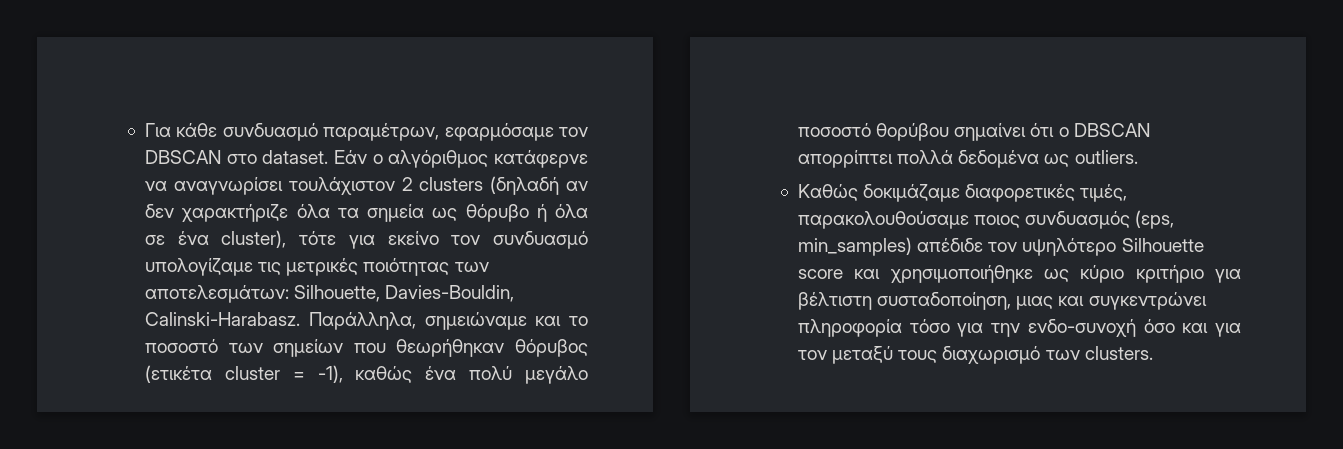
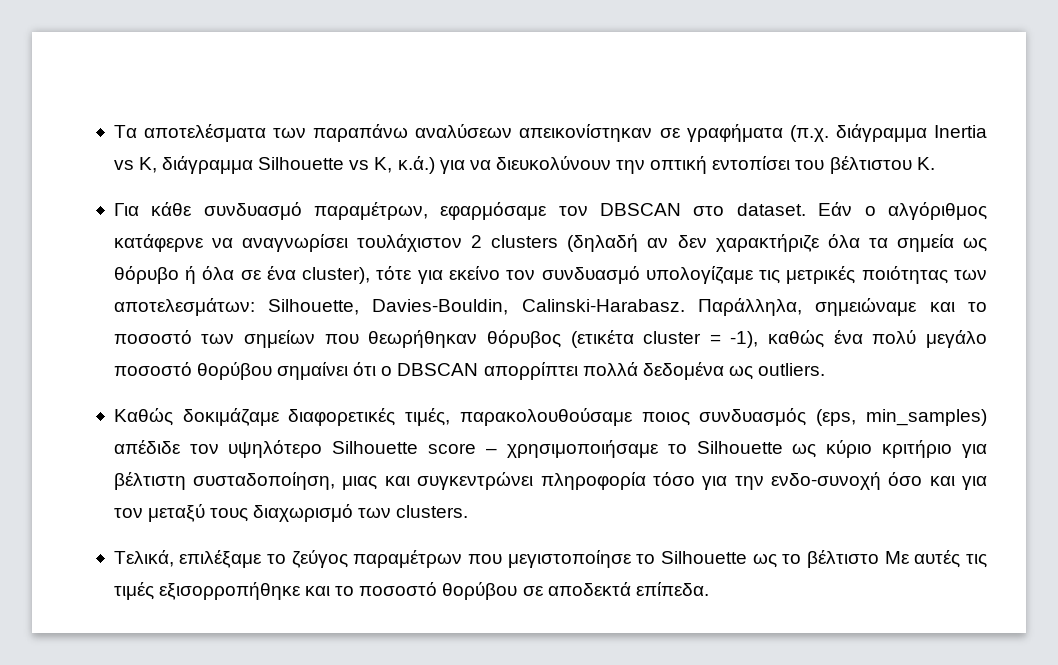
(145, 130) none -> [113,124,987,142] [113,156,935,174] Τα αποτελέσματα των παραπάνω αναλύσεων απεικονίστηκαν σε γραφήματα (π.χ. διάγραμμα Inertia vs K, διάγραμμα Silhouette vs K, κ.ά.) για να διευκολύνουν την οπτική εντοπίσει του βέλτιστου K. //
[854,265,1033,283] και χρησιμοποιήθηκε -> [486,440,783,458] – χρησιμοποιήσαμε το Silhouette
(1153, 353) none -> [113,550,987,568] [113,582,709,600] // Τελικά, επιλέξαμε το ζεύγος παραμέτρων που μεγιστοποίησε το Silhouette ως το βέλτιστο Με αυτές τις τιμές εξισορροπήθηκε και το ποσοστό θορύβου σε αποδεκτά επίπεδα.

